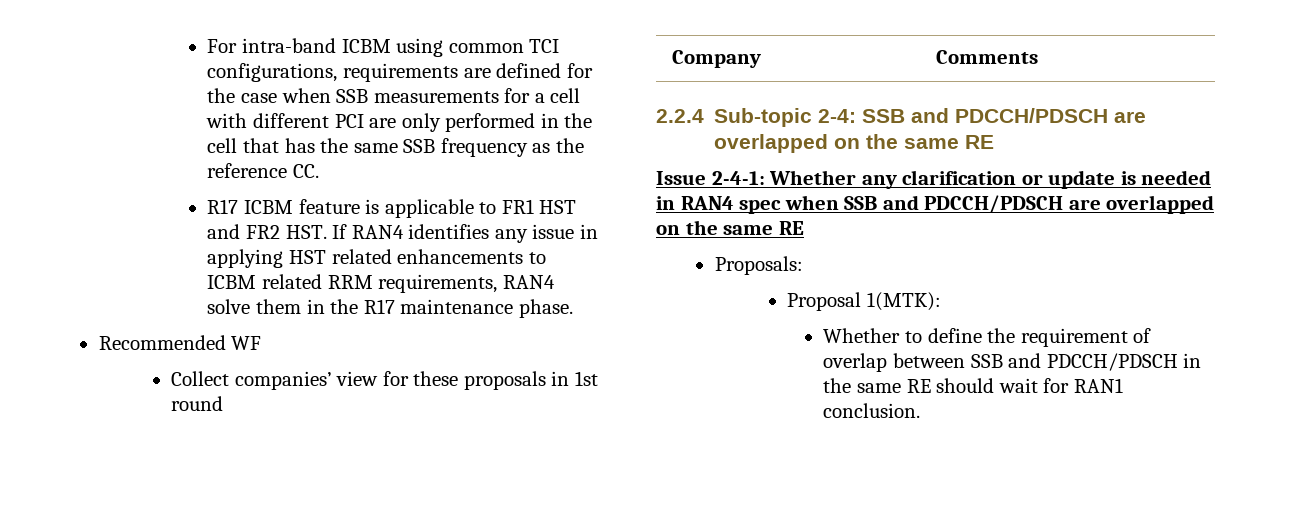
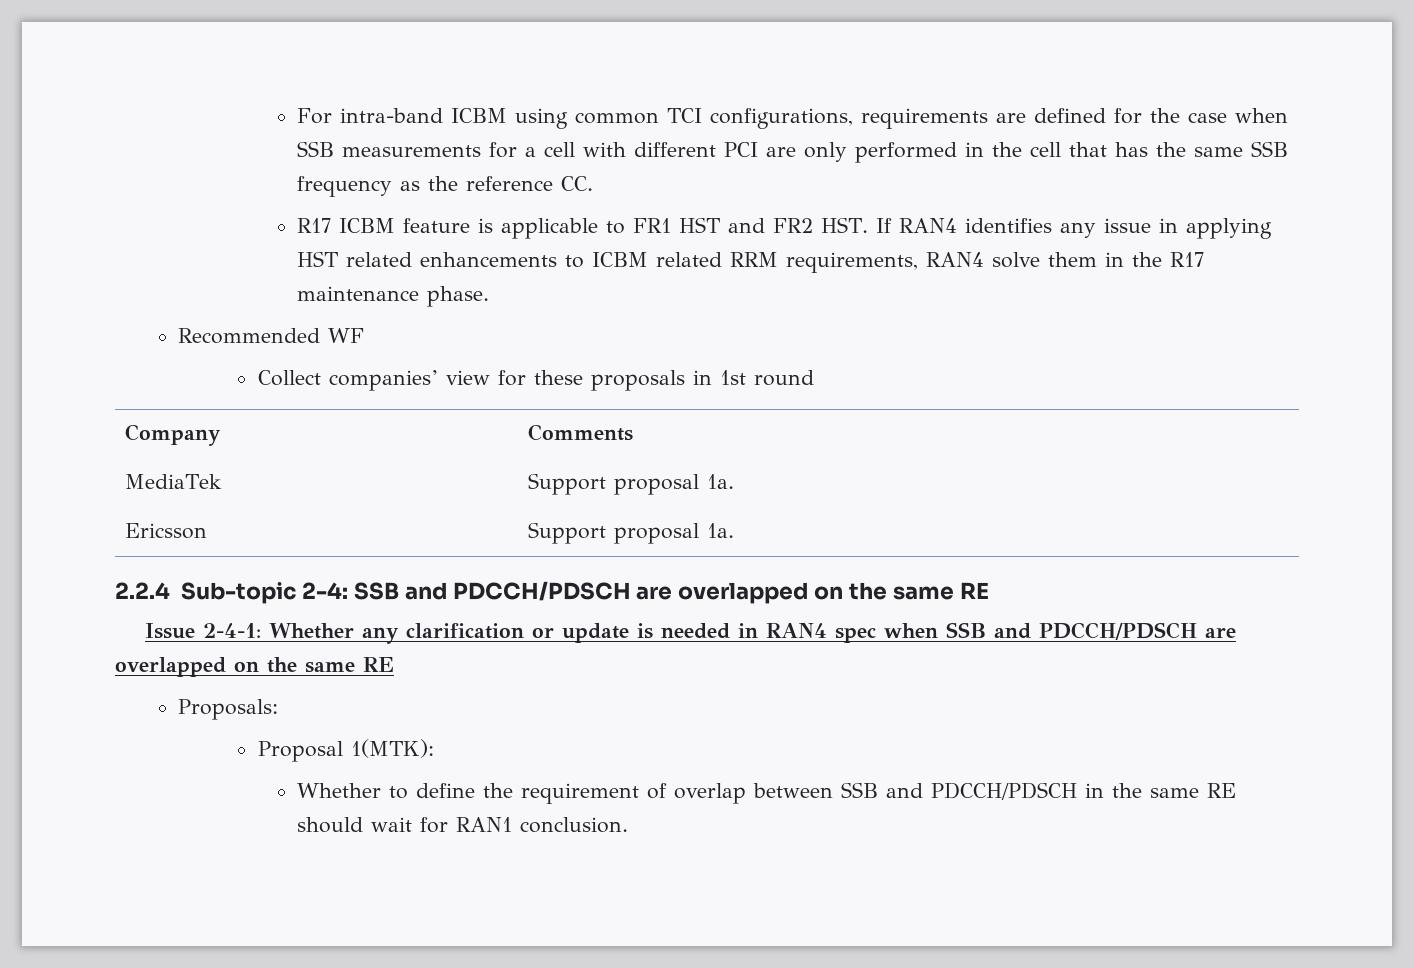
(1039, 57) none -> [124,474,222,489] [527,473,734,495] [124,523,207,539] [527,522,734,544] // MediaTek | Support proposal 1a. // Ericsson | Support proposal 1a.

